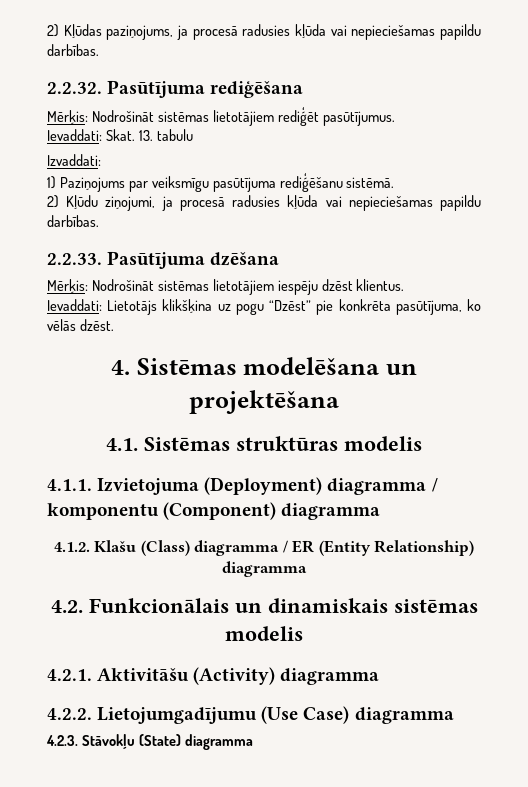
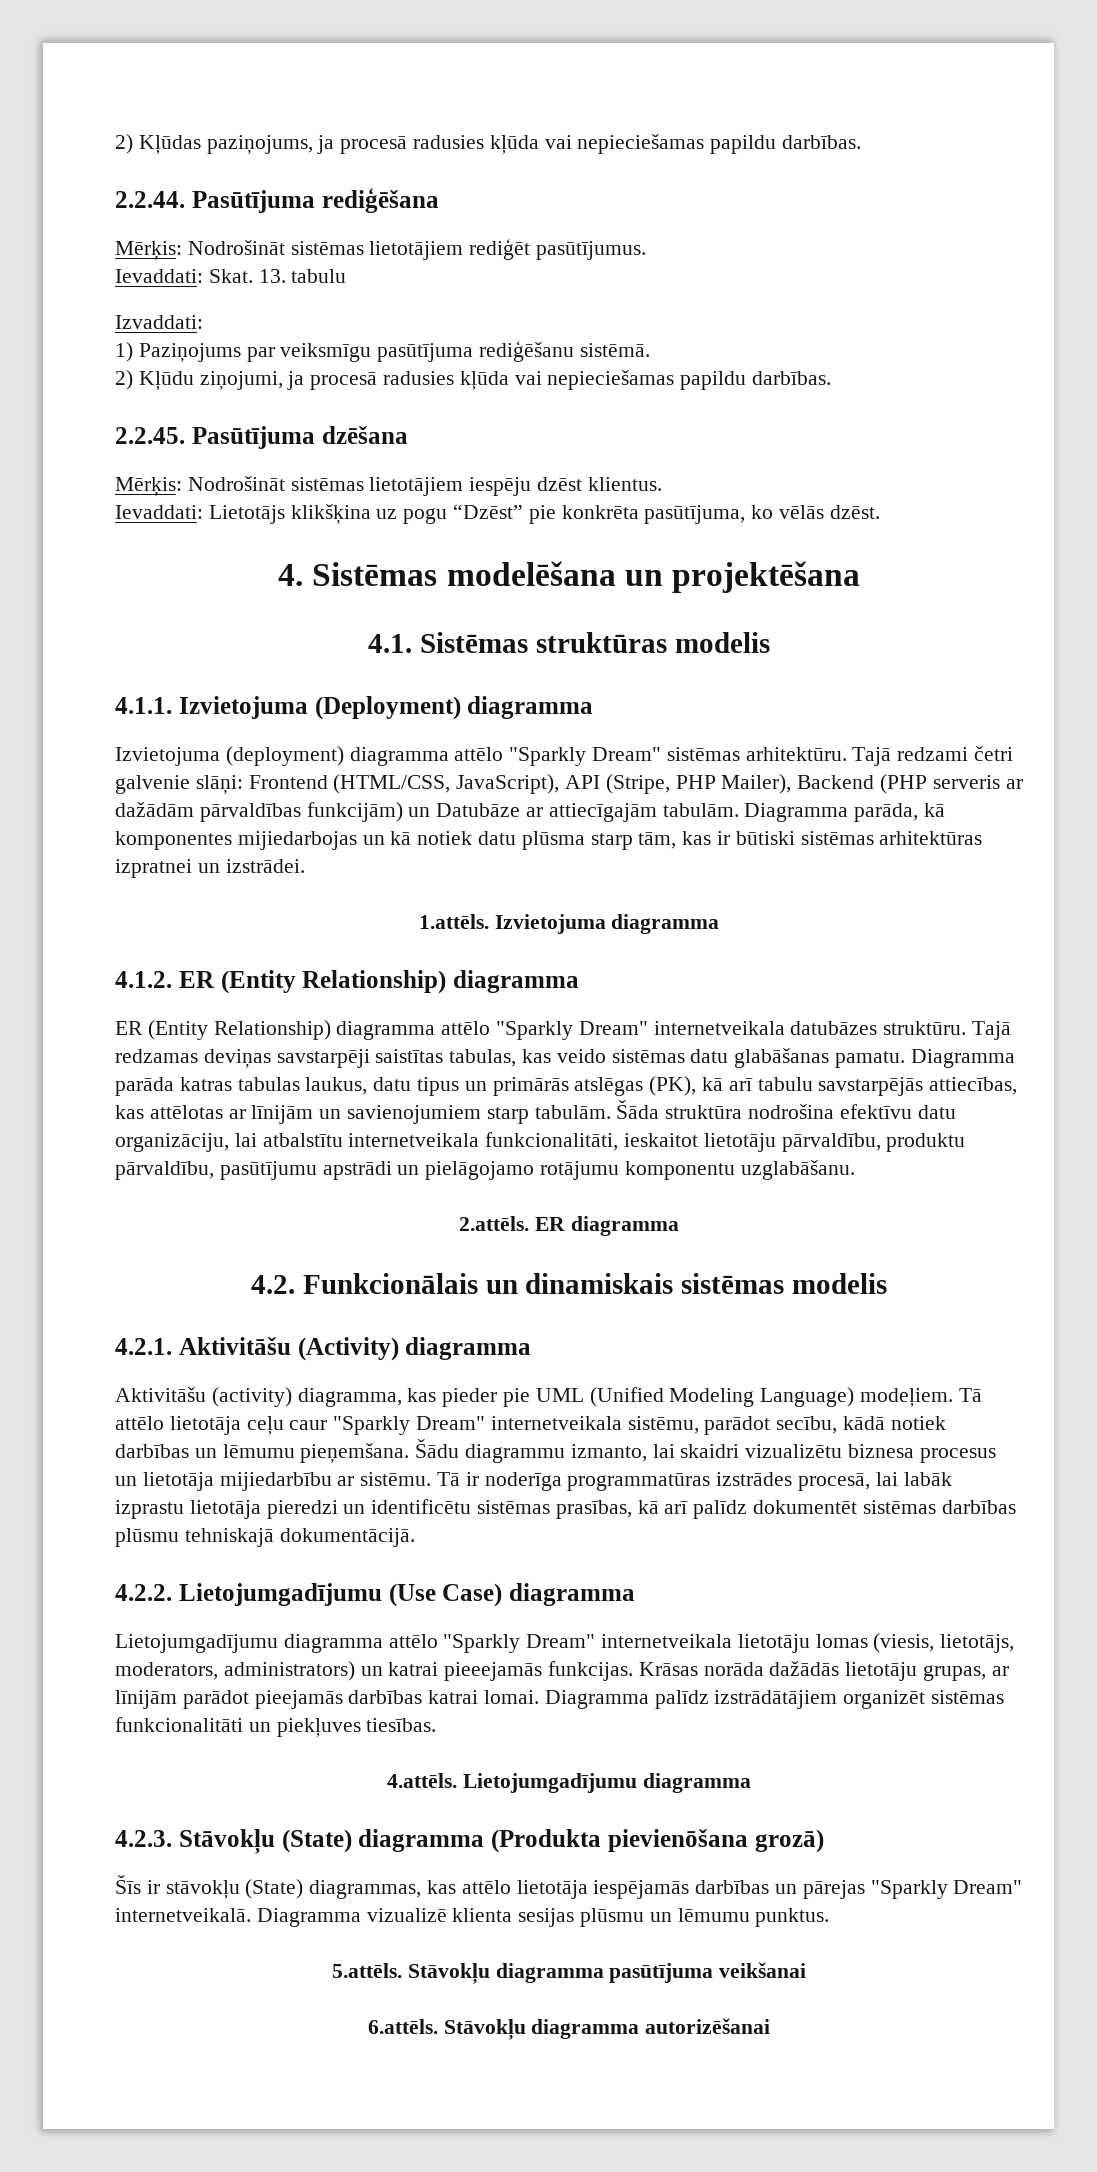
[47,82,102,94] 2.2.32. -> [115,191,185,208] 2.2.44.
[47,253,102,265] 2.2.33. -> [115,427,185,444] 2.2.45.
[431,478,438,492] [47,502,381,520] [53,540,475,556] / komponentu (Component) diagramma // 4.1.2. Klašu (Class) diagramma / ER (Entity Relationship) -> [115,746,1014,766] [115,774,1023,794] [115,802,946,822] [115,831,983,850] [115,859,305,878] [418,914,720,934] [115,970,579,994] [115,1020,1012,1040] [115,1048,1015,1068] [115,1076,1018,1096] [115,1100,956,1124] [115,1132,966,1152] [115,1160,855,1180] [459,1216,565,1231] // Izvietojuma (deployment) diagramma attēlo "Sparkly Dream" sistēmas arhitektūru. Tajā redzami četri galvenie slāņi: Frontend (HTML/CSS, JavaScript), API (Stripe, PHP Mailer), Backend (PHP serveris ar dažādām pārvaldības funkcijām) un Datubāze ar attiecīgajām tabulām. Diagramma parāda, kā komponentes mijiedarbojas un kā notiek datu plūsma starp tām, kas ir būtiski sistēmas arhitektūras izpratnei un izstrādei. // 1.attēls. Izvietojuma diagramma // 4.1.2. ER (Entity Relationship) diagramma // ER (Entity Relationship) diagramma attēlo "Sparkly Dream" internetveikala datubāzes struktūru. Tajā redzamas deviņas savstarpēji saistītas tabulas, kas veido sistēmas datu glabāšanas pamatu. Diagramma parāda katras tabulas laukus, datu tipus un primārās atslēgas (PK), kā arī tabulu savstarpējās attiecības, kas attēlotas ar līnijām un savienojumiem starp tabulām. Šāda struktūra nodrošina efektīvu datu organizāciju, lai atbalstītu internetveikala funkcionalitāti, ieskaitot lietotāju pārvaldību, produktu pārvaldību, pasūtījumu apstrādi un pielāgojamo rotājumu komponentu uzglabāšanu. // 2.attēls. ER
(380, 676) none -> [115,1387,982,1407] [115,1416,946,1435] [115,1439,996,1463] [115,1472,952,1491] [115,1499,1016,1519] [115,1528,415,1547] // Aktivitāšu (activity) diagramma, kas pieder pie UML (Unified Modeling Language) modeļiem. Tā attēlo lietotāja ceļu caur "Sparkly Dream" internetveikala sistēmu, parādot secību, kādā notiek darbības un lēmumu pieņemšana. Šādu diagrammu izmanto, lai skaidri vizualizētu biznesa procesus un lietotāja mijiedarbību ar sistēmu. Tā ir noderīga programmatūras izstrādes procesā, lai labāk izprastu lietotāja pieredzi un identificētu sistēmas prasības, kā arī palīdz dokumentēt sistēmas darbības plūsmu tehniskajā dokumentācijā.
[46,734,253,750] 4.2.3. Stāvokļu (State) diagramma -> [115,1633,1015,1653] [115,1661,1009,1681] [115,1690,1005,1709] [115,1717,437,1737] [387,1773,751,1793] [115,1829,824,1854] [115,1875,1023,1899] [115,1908,830,1927] [331,1962,807,1984] [367,2018,771,2040] Lietojumgadījumu diagramma attēlo "Sparkly Dream" internetveikala lietotāju lomas (viesis, lietotājs, moderators, administrators) un katrai pieeejamās funkcijas. Krāsas norāda dažādās lietotāju grupas, ar līnijām parādot pieejamās darbības katrai lomai. Diagramma palīdz izstrādātājiem organizēt sistēmas funkcionalitāti un piekļuves tiesības. // 4.attēls. Lietojumgadījumu diagramma // 4.2.3. Stāvokļu (State) diagramma (Produkta pievienōšana grozā) // Šīs ir stāvokļu (State) diagrammas, kas attēlo lietotāja iespējamās darbības un pārejas "Sparkly Dream" internetveikalā. Diagramma vizualizē klienta sesijas plūsmu un lēmumu punktus. // 5.attēls. Stāvokļu diagramma pasūtījuma veikšanai // 6.attēls. Stāvokļu diagramma autorizēšanai

